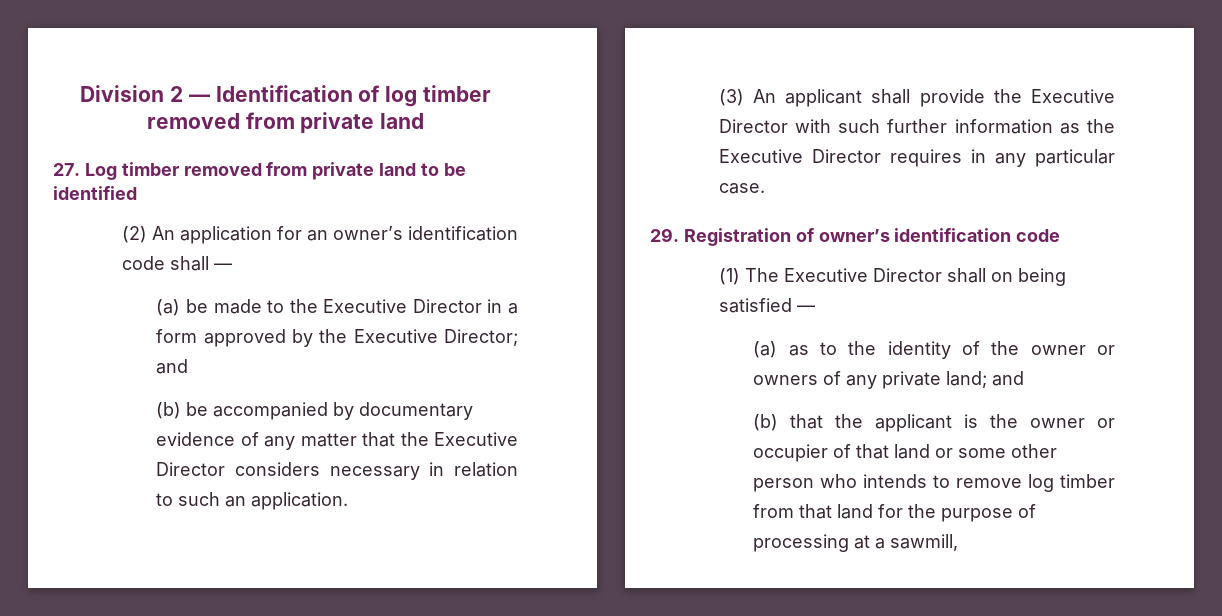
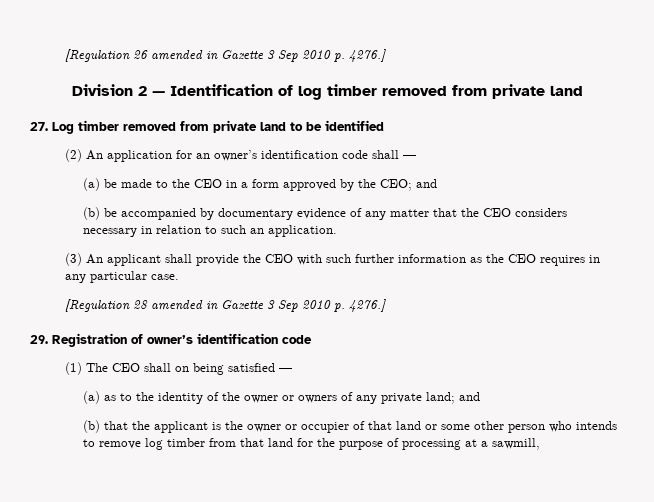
(80, 93) none -> [65,49,387,62] [Regulation 26 amended in Gazette 3 Sep 2010 p. 4276.] //
[323,299,482,313] Executive Director -> [194,179,223,188] CEO
[353,329,518,346] Executive Director; -> [380,179,413,191] CEO;
[434,432,518,446] [156,462,226,476] Executive Director -> [483,208,512,217] CEO
[1031,89,1115,103] [718,119,788,133] Executive Director -> [265,254,294,263] CEO
[718,149,881,163] Executive Director -> [508,254,537,263] CEO
(765, 188) none -> [65,299,387,312] // [Regulation 28 amended in Gazette 3 Sep 2010 p. 4276.]
[783,268,942,282] Executive Director -> [112,363,141,372] CEO

